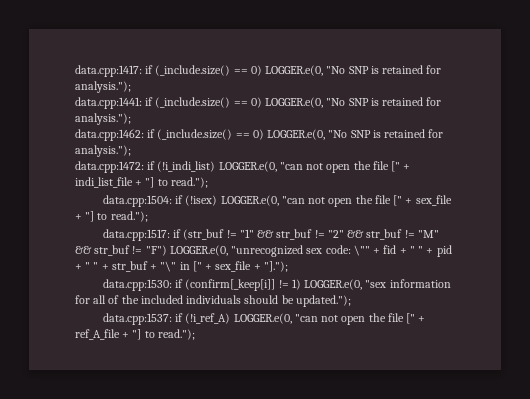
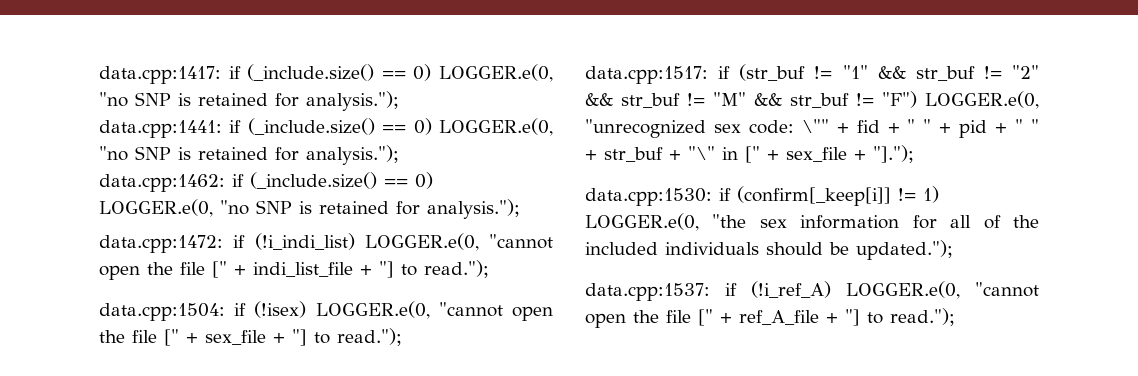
[326,66,346,74] "No -> [99,92,128,107] "no
[326,98,346,106] "No -> [99,146,128,161] "no
[328,130,348,138] "No -> [220,200,249,215] "no
[279,162,324,170] "can not -> [489,234,553,249] "cannot
[281,196,326,204] "can not -> [438,302,503,317] "cannot
[365,280,387,288] "sex -> [712,214,787,228] "the sex
[294,314,339,322] "can not -> [975,282,1039,297] "cannot

